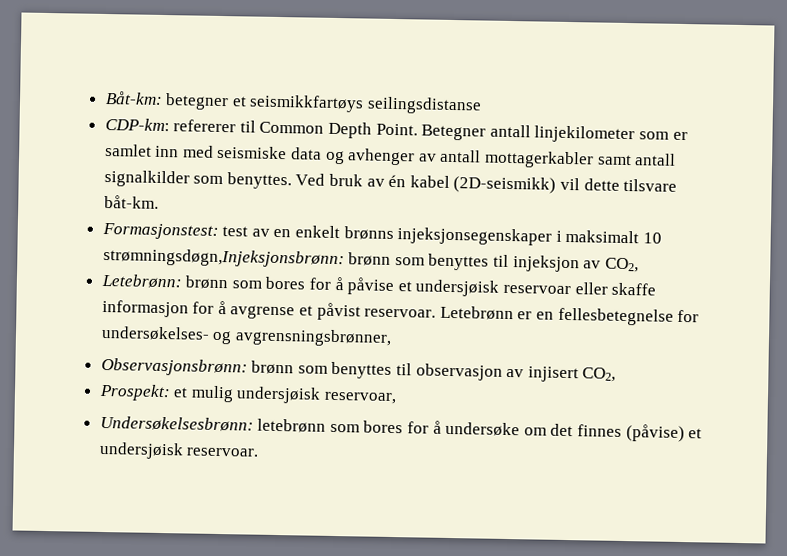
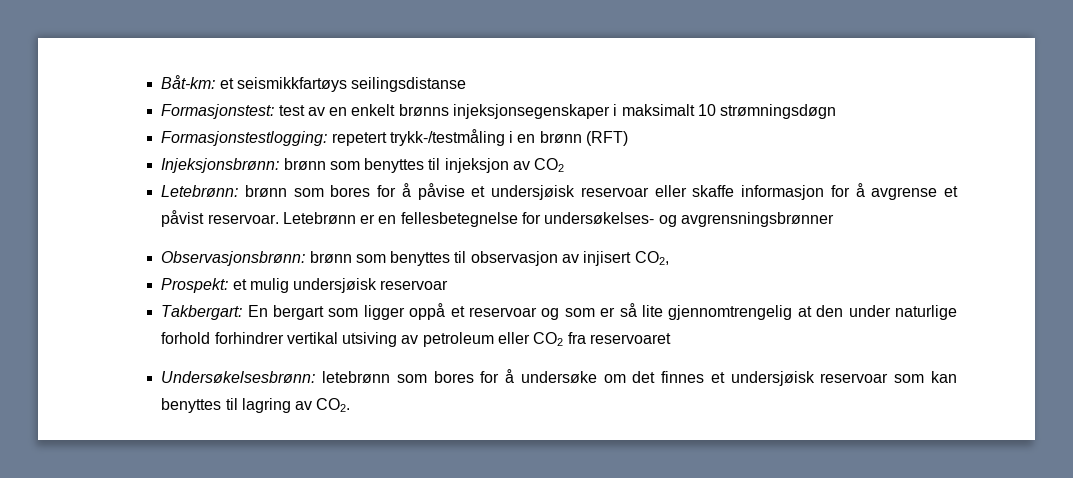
[165,93,230,111] betegner -> (216, 82) none
[104,117,688,144] [104,143,677,169] [103,169,678,194] [103,194,159,209] // CDP-km: refererer til Common Depth Point. Betegner antall linjekilometer som er samlet inn med seismiske data og avhenger av antall mottagerkabler samt antall signalkilder som benyttes. Ved bruk av én kabel (2D-seismikk) vil dette tilsvare båt-km. -> (467, 84) none
[102,247,345,269] strømningsdøgn,Injeksjonsbrønn: -> [720,104,837,119] [161,129,629,146] [161,158,280,173] strømningsdøgn // Formasjonstestlogging: repetert trykk-/testmåling i en brønn (RFT) // Injeksjonsbrønn:
[604,257,639,273] CO2, -> [534,158,565,172] CO2
[234,328,392,347] avgrensningsbrønner, -> [681,212,835,227] avgrensningsbrønner
[324,391,398,405] reservoar, -> [380,280,449,290] [161,303,957,320] [161,332,672,347] reservoar // Takbergart: En bergart som ligger oppå et reservoar og som er så lite gjennomtrengelig at den under naturlige forhold forhindrer vertikal utsiving av petroleum eller CO2 fra reservoaret
[625,424,703,443] [98,441,260,460] (påvise) et undersjøisk reservoar. -> [710,371,958,386] [161,398,351,413] et undersjøisk reservoar som kan benyttes til lagring av CO2.

